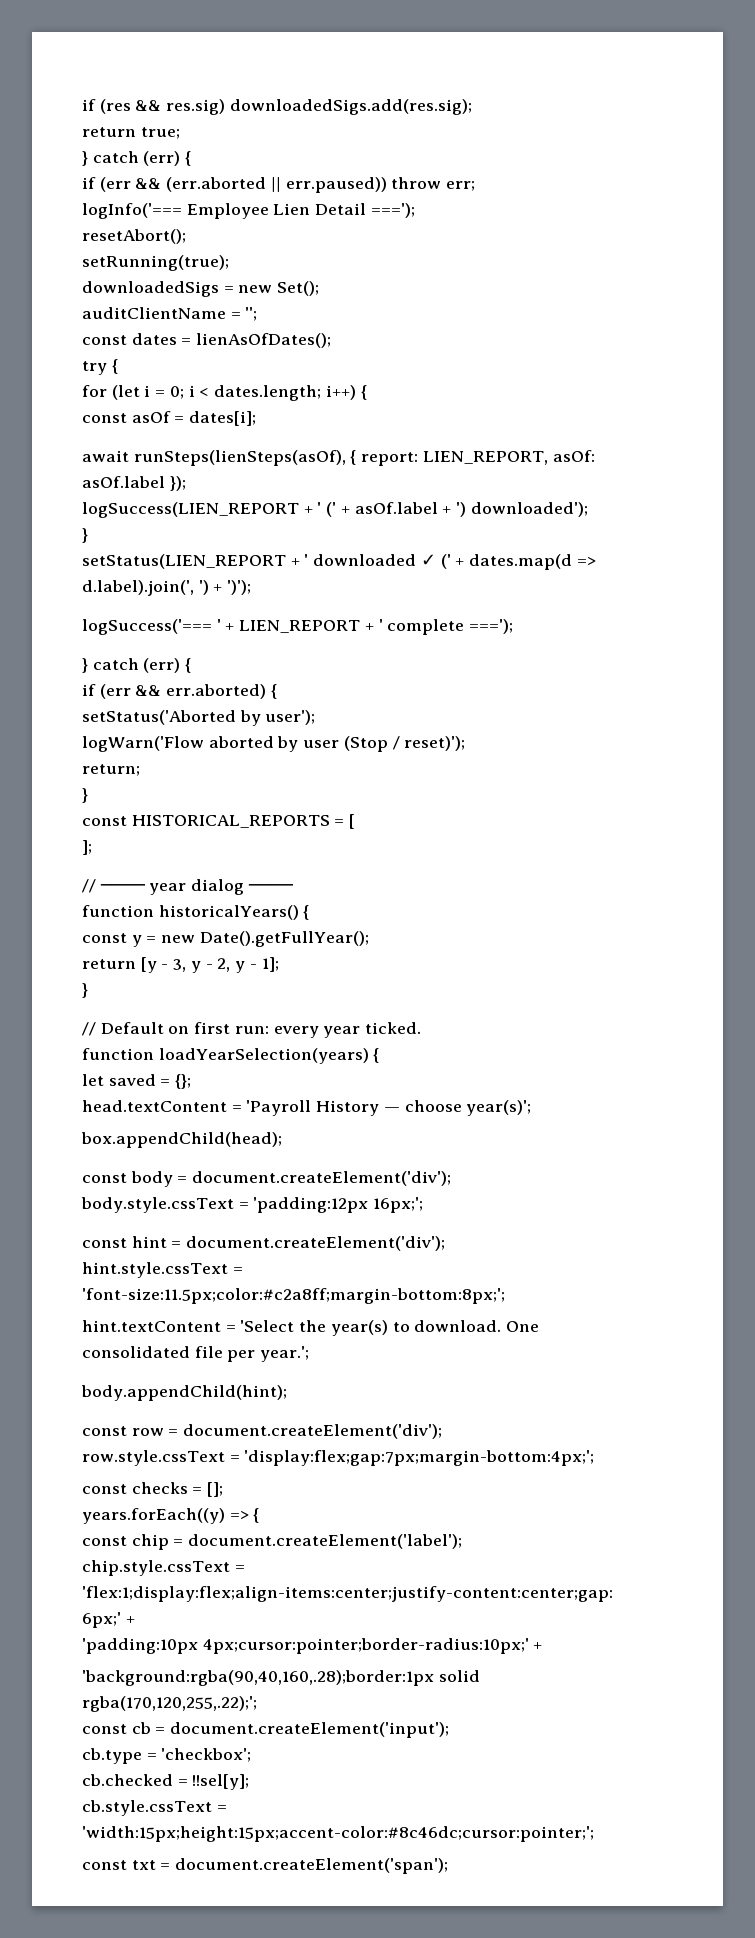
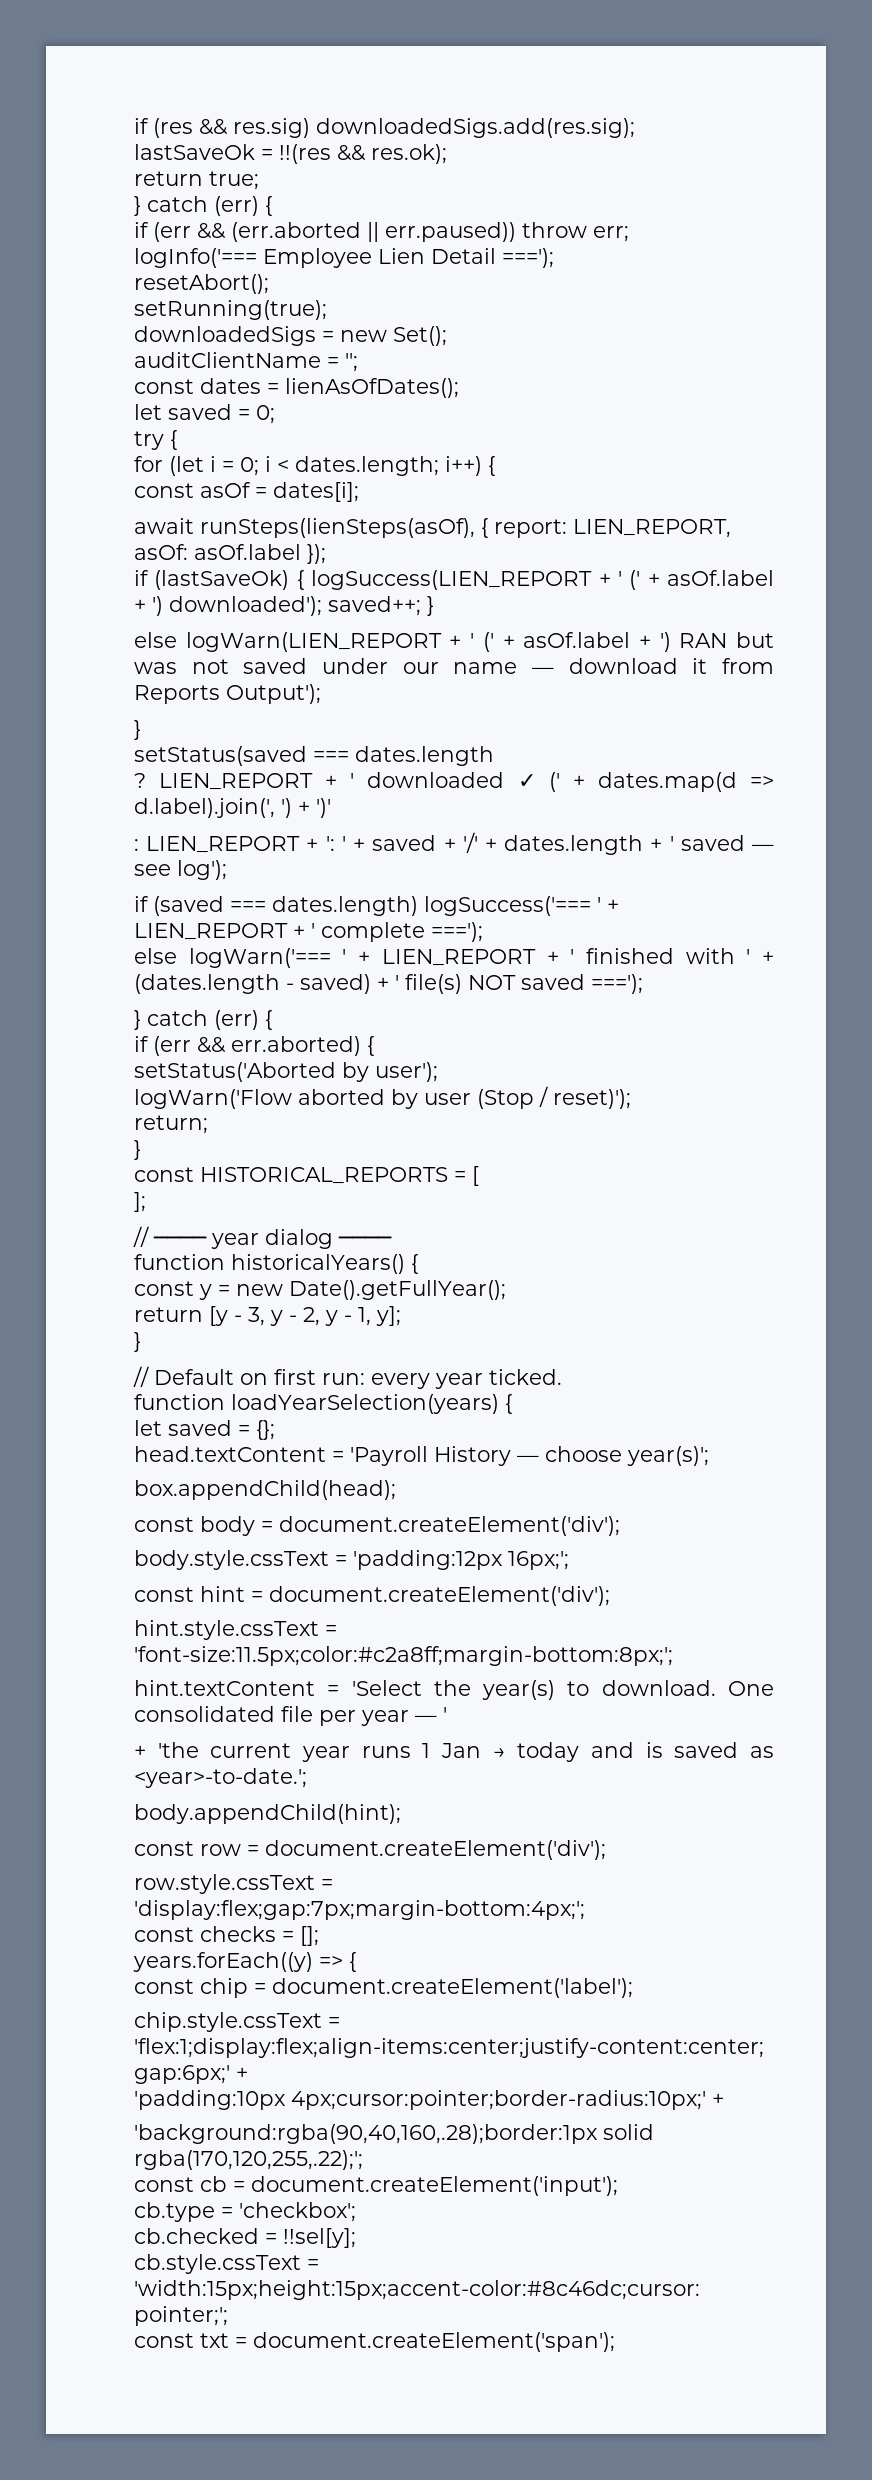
(472, 107) none -> [134,144,447,164] // lastSaveOk = !!(res && res.ok);
(332, 340) none -> [134,404,275,424] // let saved = 0;
(186, 483) none -> [134,570,304,590] if (lastSaveOk) {
[82,528,88,543] [82,554,286,569] // } // setStatus(LIEN_REPORT -> [328,596,434,616] [134,632,774,652] [134,658,774,674] [134,684,321,704] [134,720,141,740] [134,746,494,766] [134,773,314,790] saved++; } // else logWarn(LIEN_REPORT + ' (' + asOf.label + ') RAN but was not saved under our name — download it from Reports Output'); // } // setStatus(saved === dates.length // ? LIEN_REPORT
[227,580,252,595] ')'); // -> [316,798,331,818] [134,832,774,855] [134,860,227,880] [134,896,418,916] ')' // : LIEN_REPORT + ': ' + saved + '/' + dates.length + ' saved — see log'); // if (saved === dates.length)
(514, 626) none -> [134,948,774,968] [134,974,643,994] // else logWarn('=== ' + LIEN_REPORT + ' finished with ' + (dates.length - saved) + ' file(s) NOT saved ===');
[261,957,279,972] 1]; -> [358,1306,401,1326] 1, y];
[260,1346,310,1362] year.'; -> [361,1707,447,1726] [134,1742,774,1762] [134,1768,307,1788] year — ' // + 'the current year runs 1 Jan → today and is saved as <year>-to-date.';

